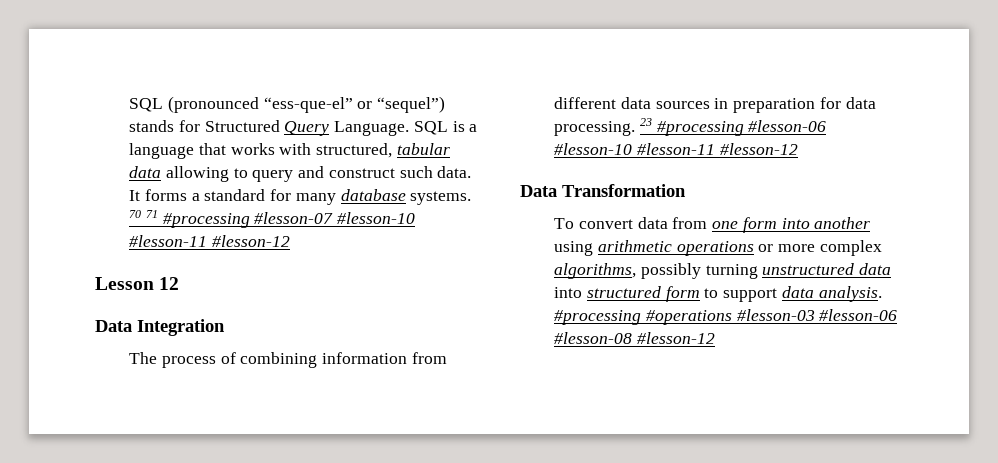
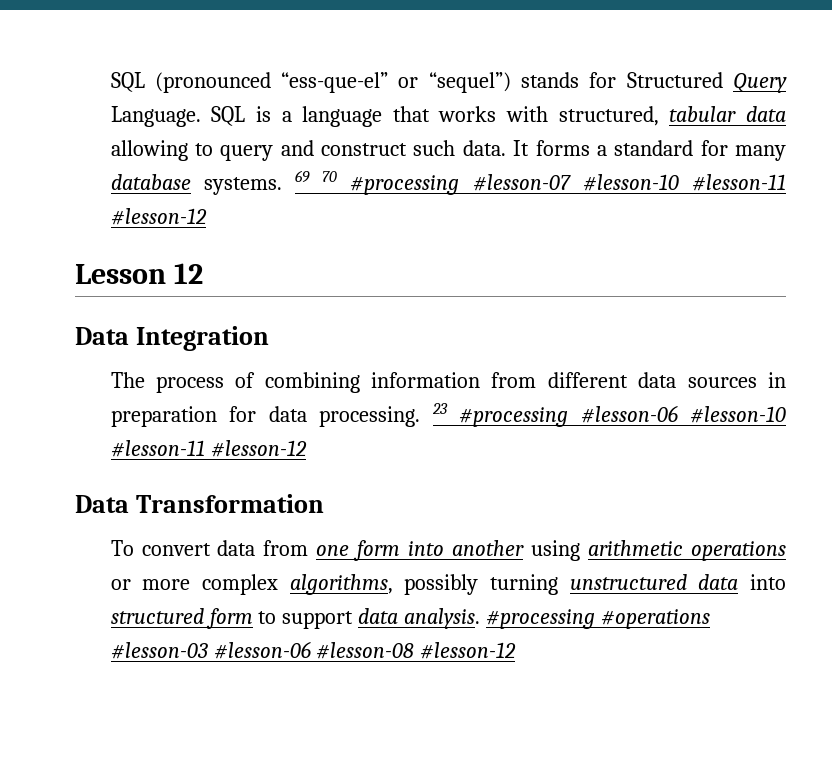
[129,210,158,218] 70 71 -> [294,170,338,183] 69 70

